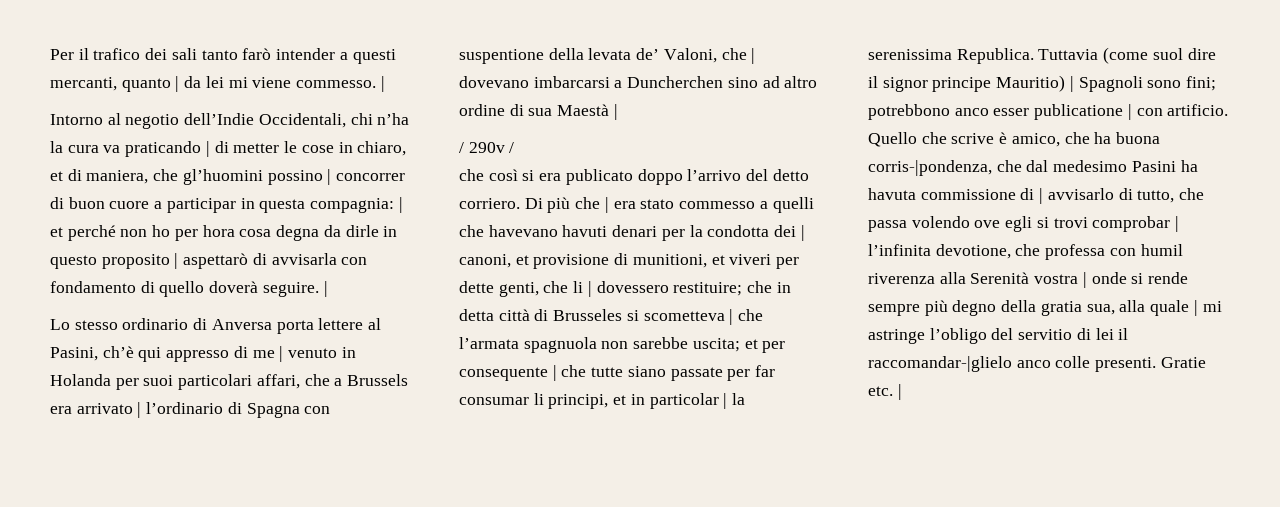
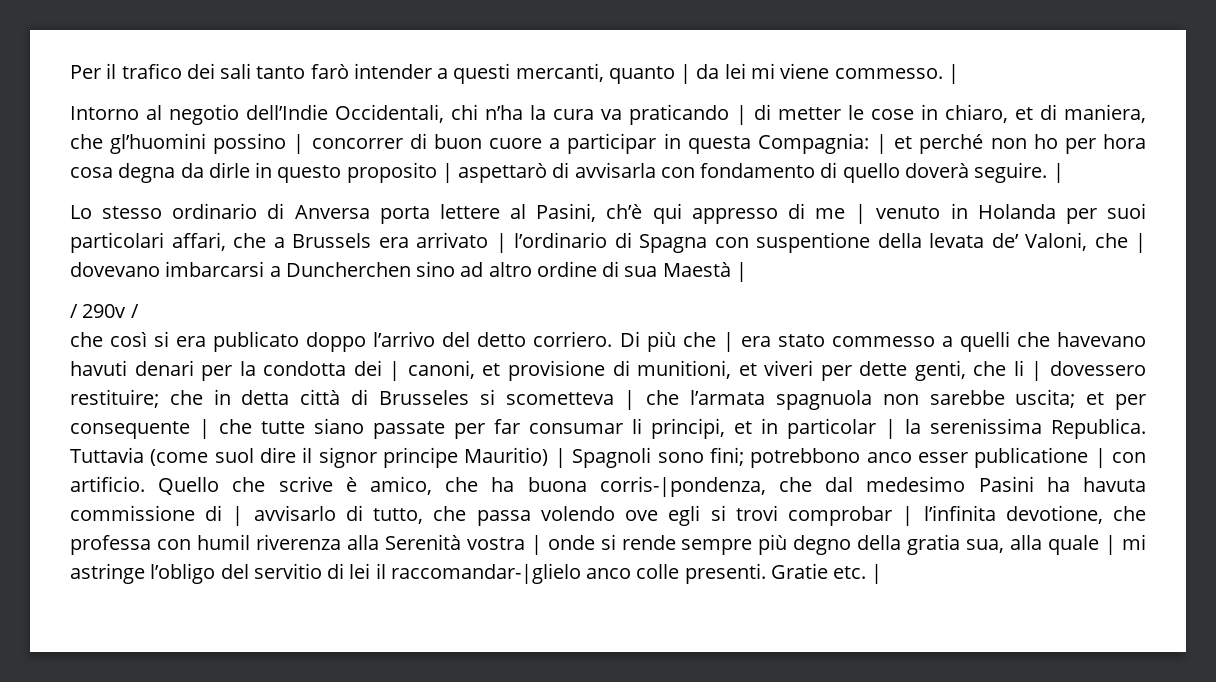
[310,198,395,213] compagnia: -> [757,133,869,154] Compagnia:

